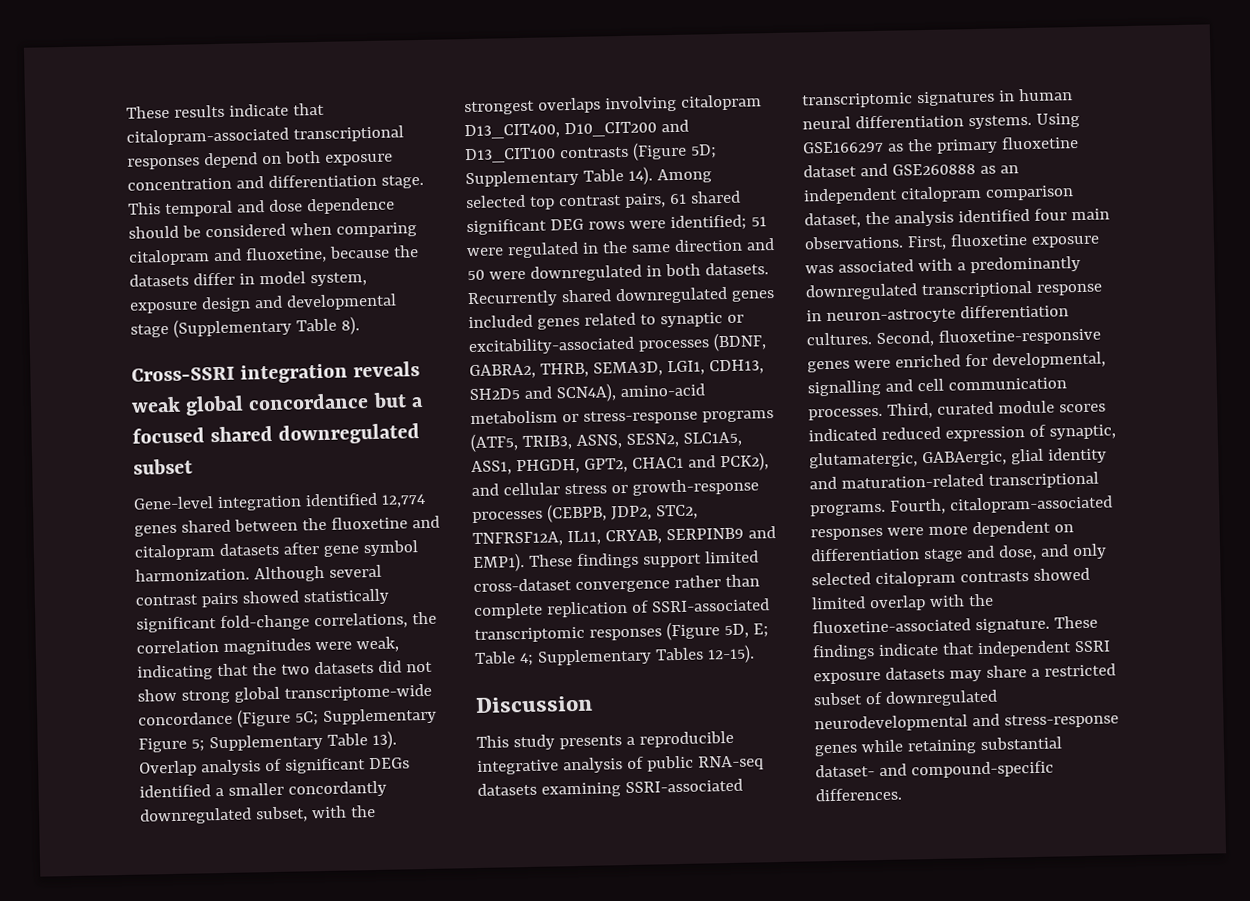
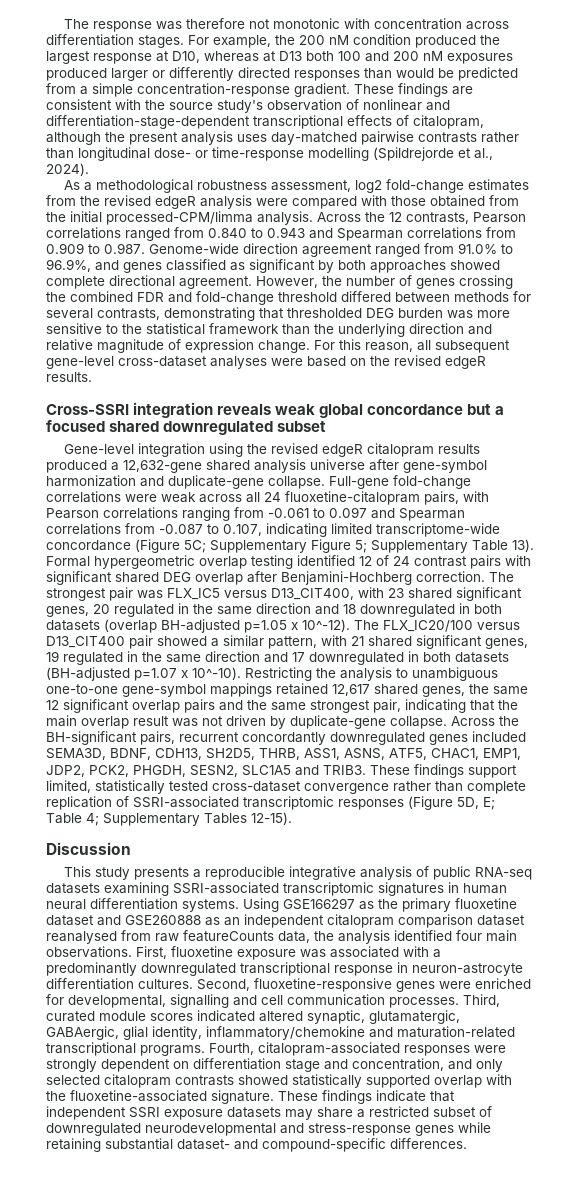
[126,102,325,119] [126,125,404,146] [127,150,393,170] [127,173,424,191] [128,197,395,218] [128,222,417,239] [128,245,419,266] [129,271,367,287] [129,293,397,314] [130,316,360,338] These results indicate that citalopram-associated transcriptional responses depend on both exposure concentration and differentiation stage. This temporal and dose dependence should be considered when comparing citalopram and fluoxetine, because the datasets differ in model system, exposure design and developmental stage (Supplementary Table 8). -> [63,18,509,32] [46,34,500,48] [46,51,513,64] [46,67,518,81] [46,83,473,97] [46,99,450,113] [46,115,484,129] [46,131,519,145] [46,147,493,161] [46,163,89,176] [63,179,529,193] [46,195,519,209] [46,211,526,225] [46,227,516,241] [46,243,513,257] [46,259,500,273] [46,275,513,289] [46,291,531,305] [46,307,510,321] [46,323,492,337] [46,339,510,353] [46,355,486,369] [46,372,92,382] The response was therefore not monotonic with concentration across differentiation stages. For example, the 200 nM condition produced the largest response at D10, whereas at D13 both 100 and 200 nM exposures produced larger or differently directed responses than would be predicted from a simple concentration-response gradient. These findings are consistent with the source study's observation of nonlinear and differentiation-stage-dependent transcriptional effects of citalopram, although the present analysis uses day-matched pairwise contrasts rather than longitudinal dose- or time-response modelling (Spildrejorde et al., 2024). // As a methodological robustness assessment, log2 fold-change estimates from the revised edgeR analysis were compared with those obtained from the initial processed-CPM/limma analysis. Across the 12 contrasts, Pearson correlations ranged from 0.840 to 0.943 and Spearman correlations from 0.909 to 0.987. Genome-wide direction agreement ranged from 91.0% to 96.9%, and genes classified as significant by both approaches showed complete directional agreement. However, the number of genes crossing the combined FDR and fold-change threshold differed between methods for several contrasts, demonstrating that thresholded DEG burden was more sensitive to the statistical framework than the underlying direction and relative magnitude of expression change. For this reason, all subsequent gene-level cross-dataset analyses were based on the revised edgeR results.
[304,492,426,508] [134,515,440,537] [134,540,419,561] [135,564,382,583] [135,588,389,608] [136,611,437,633] [136,636,399,655] [137,660,433,681] [137,686,280,704] identified 12,774 genes shared between the fluoxetine and citalopram datasets after gene symbol harmonization. Although several contrast pairs showed statistically significant fold-change correlations, the correlation magnitudes were weak, indicating that the two datasets did not show strong global -> [208,443,480,457] [46,459,487,473] [46,475,471,489] [46,491,489,505] [46,507,465,521] [46,523,372,537] using the revised edgeR citalopram results produced a 12,632-gene shared analysis universe after gene-symbol harmonization and duplicate-gene collapse. Full-gene fold-change correlations were weak across all 24 fluoxetine-citalopram pairs, with Pearson correlations ranging from -0.061 to 0.097 and Spearman correlations from -0.087 to 0.107, indicating limited
[139,757,410,777] [139,780,387,798] [139,805,376,825] [464,94,762,116] [464,119,689,140] [465,141,717,164] [465,166,712,188] [465,190,741,210] [466,214,767,236] [466,238,775,259] [467,262,769,282] [467,286,775,308] [468,312,744,330] [468,332,767,356] [469,359,764,380] [469,383,705,403] [470,409,774,425] [470,431,742,453] [471,452,769,476] [471,478,759,497] [472,503,698,524] [472,526,776,548] [473,550,759,573] Overlap analysis of significant DEGs identified a smaller concordantly downregulated subset, with the strongest overlaps involving citalopram D13_CIT400, D10_CIT200 and D13_CIT100 contrasts (Figure 5D; Supplementary Table 14). Among selected top contrast pairs, 61 shared significant DEG rows were identified; 51 were regulated in the same direction and 50 were downregulated in both datasets. Recurrently shared downregulated genes included genes related to synaptic or excitability-associated processes (BDNF, GABRA2, THRB, SEMA3D, LGI1, CDH13, SH2D5 and SCN4A), amino-acid metabolism or stress-response programs (ATF5, TRIB3, ASNS, SESN2, SLC1A5, ASS1, PHGDH, GPT2, CHAC1 and PCK2), and cellular stress or growth-response processes (CEBPB, JDP2, STC2, TNFRSF12A, IL11, CRYAB, SERPINB9 and EMP1). These findings support limited -> [46,555,531,569] [46,571,514,585] [46,587,522,601] [46,603,502,617] [46,619,520,633] [46,635,528,649] [46,651,509,665] [46,667,498,681] [46,683,528,697] [46,699,518,713] [46,715,519,729] [46,731,526,745] [46,748,521,760] [46,764,517,778] [46,780,208,794] Formal hypergeometric overlap testing identified 12 of 24 contrast pairs with significant shared DEG overlap after Benjamini-Hochberg correction. The strongest pair was FLX_IC5 versus D13_CIT400, with 23 shared significant genes, 20 regulated in the same direction and 18 downregulated in both datasets (overlap BH-adjusted p=1.05 x 10^-12). The FLX_IC20/100 versus D13_CIT400 pair showed a similar pattern, with 21 shared significant genes, 19 regulated in the same direction and 17 downregulated in both datasets (BH-adjusted p=1.07 x 10^-10). Restricting the analysis to unambiguous one-to-one gene-symbol mappings retained 12,617 shared genes, the same 12 significant overlap pairs and the same strongest pair, indicating that the main overlap result was not driven by duplicate-gene collapse. Across the BH-significant pairs, recurrent concordantly downregulated genes included SEMA3D, BDNF, CDH13, SH2D5, THRB, ASS1, ASNS, ATF5, CHAC1, EMP1, JDP2, PCK2, PHGDH, SESN2, SLC1A5 and TRIB3. These findings support limited, statistically tested
[804,212,861,229] dataset, -> [477,915,525,926] [46,930,310,944] dataset reanalysed from raw featureCounts data,
[880,424,1046,442] reduced expression of -> [259,1011,303,1022] altered
[1047,447,1107,464] identity -> [152,1026,365,1040] identity, inflammatory/chemokine
[927,526,968,536] more -> [46,1059,97,1072] strongly
[997,544,1037,561] dose, -> [352,1058,444,1071] concentration,
[811,596,866,610] limited -> [292,1074,430,1088] statistically supported

